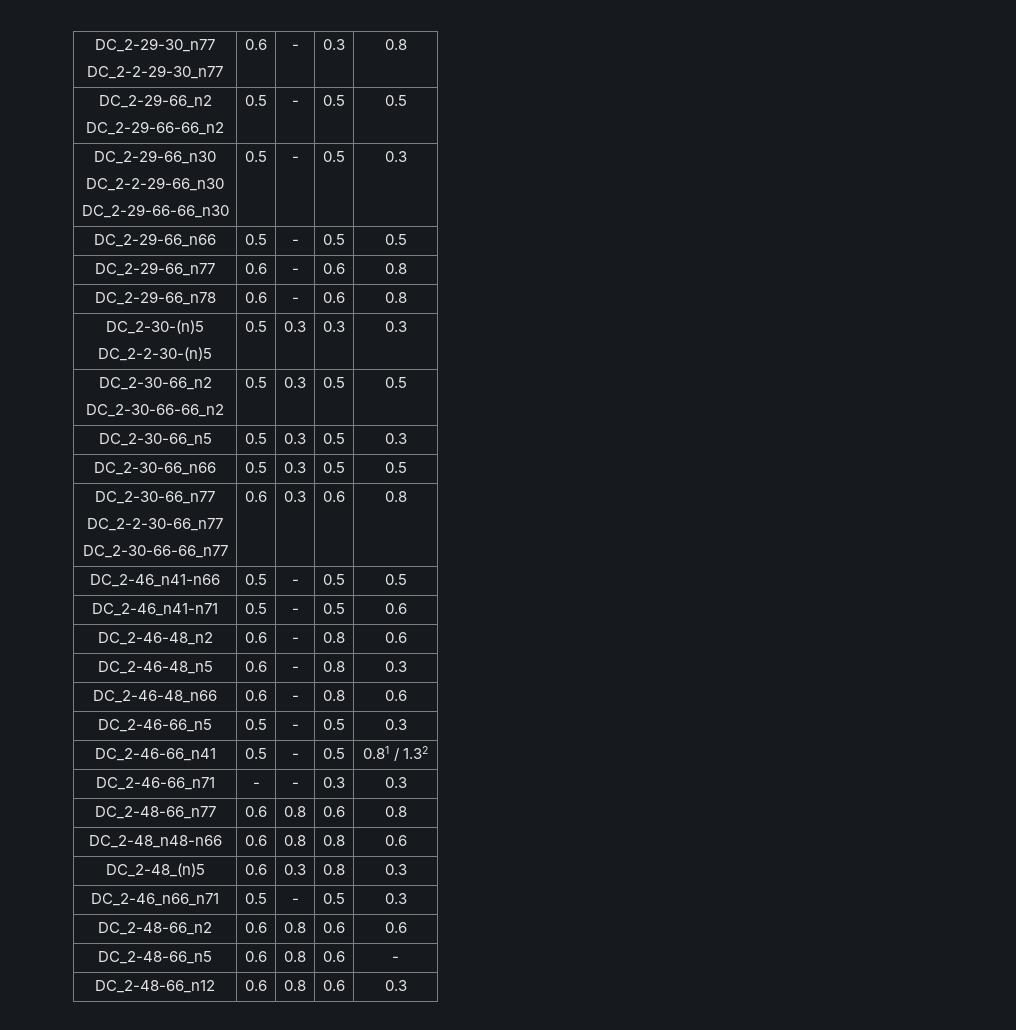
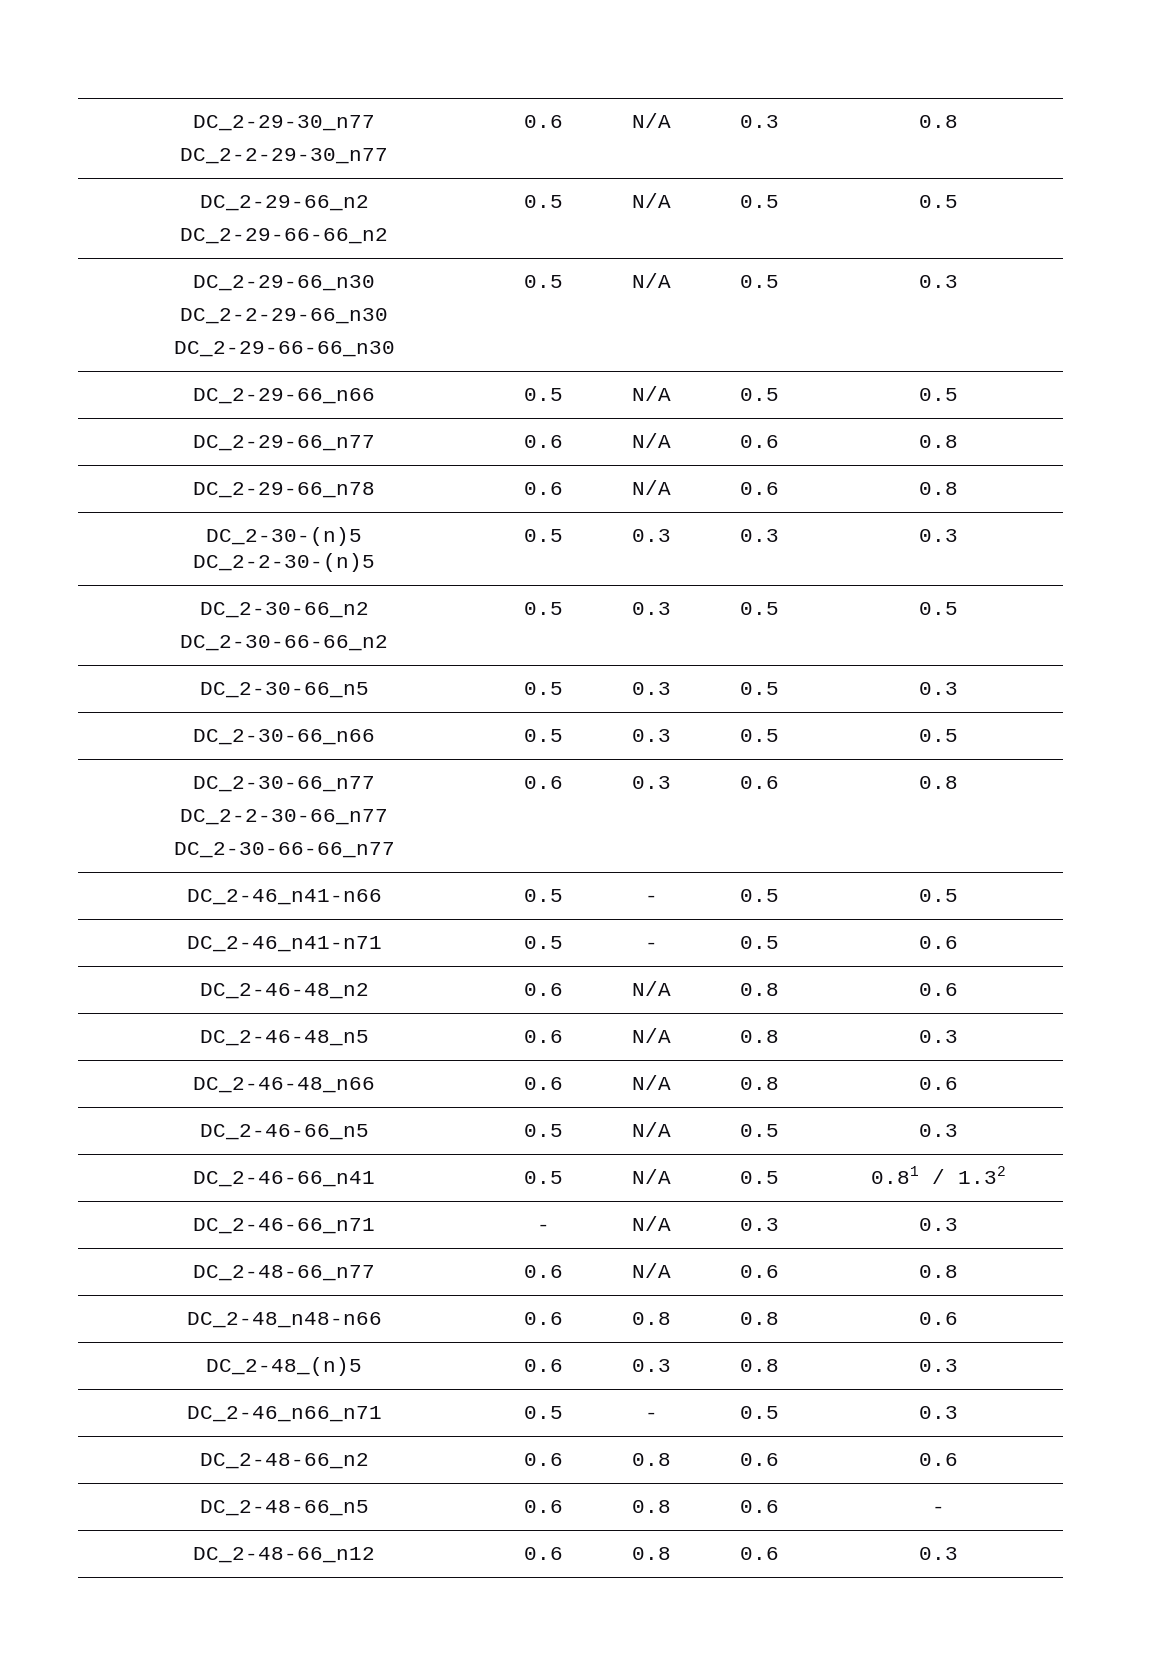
[291,44,299,50] - -> [632,113,671,128] N/A
[291,100,299,106] - -> [632,193,671,208] N/A
[291,156,299,162] - -> [632,273,671,288] N/A
[291,239,299,245] - -> [632,386,671,401] N/A
[291,268,299,274] - -> [632,433,671,448] N/A
[291,297,299,303] - -> [632,480,671,495] N/A
[291,637,299,643] - -> [632,981,671,996] N/A
[291,666,299,672] - -> [632,1028,671,1043] N/A
[291,695,299,701] - -> [632,1075,671,1090] N/A
[291,724,299,730] - -> [632,1122,671,1137] N/A
[291,753,299,759] - -> [632,1169,671,1184] N/A
[291,782,299,788] - -> [632,1216,671,1231] N/A
[284,806,306,817] 0.8 -> [632,1263,671,1278] N/A

